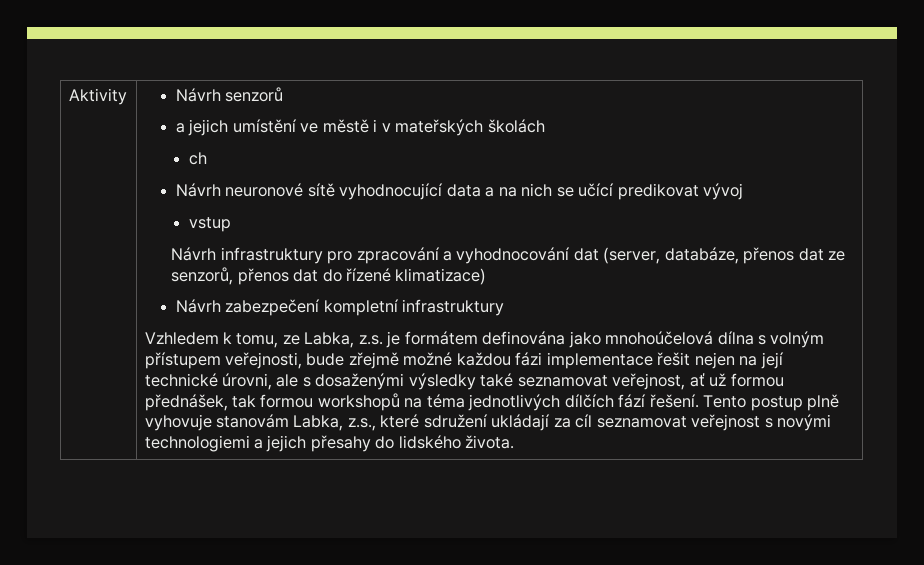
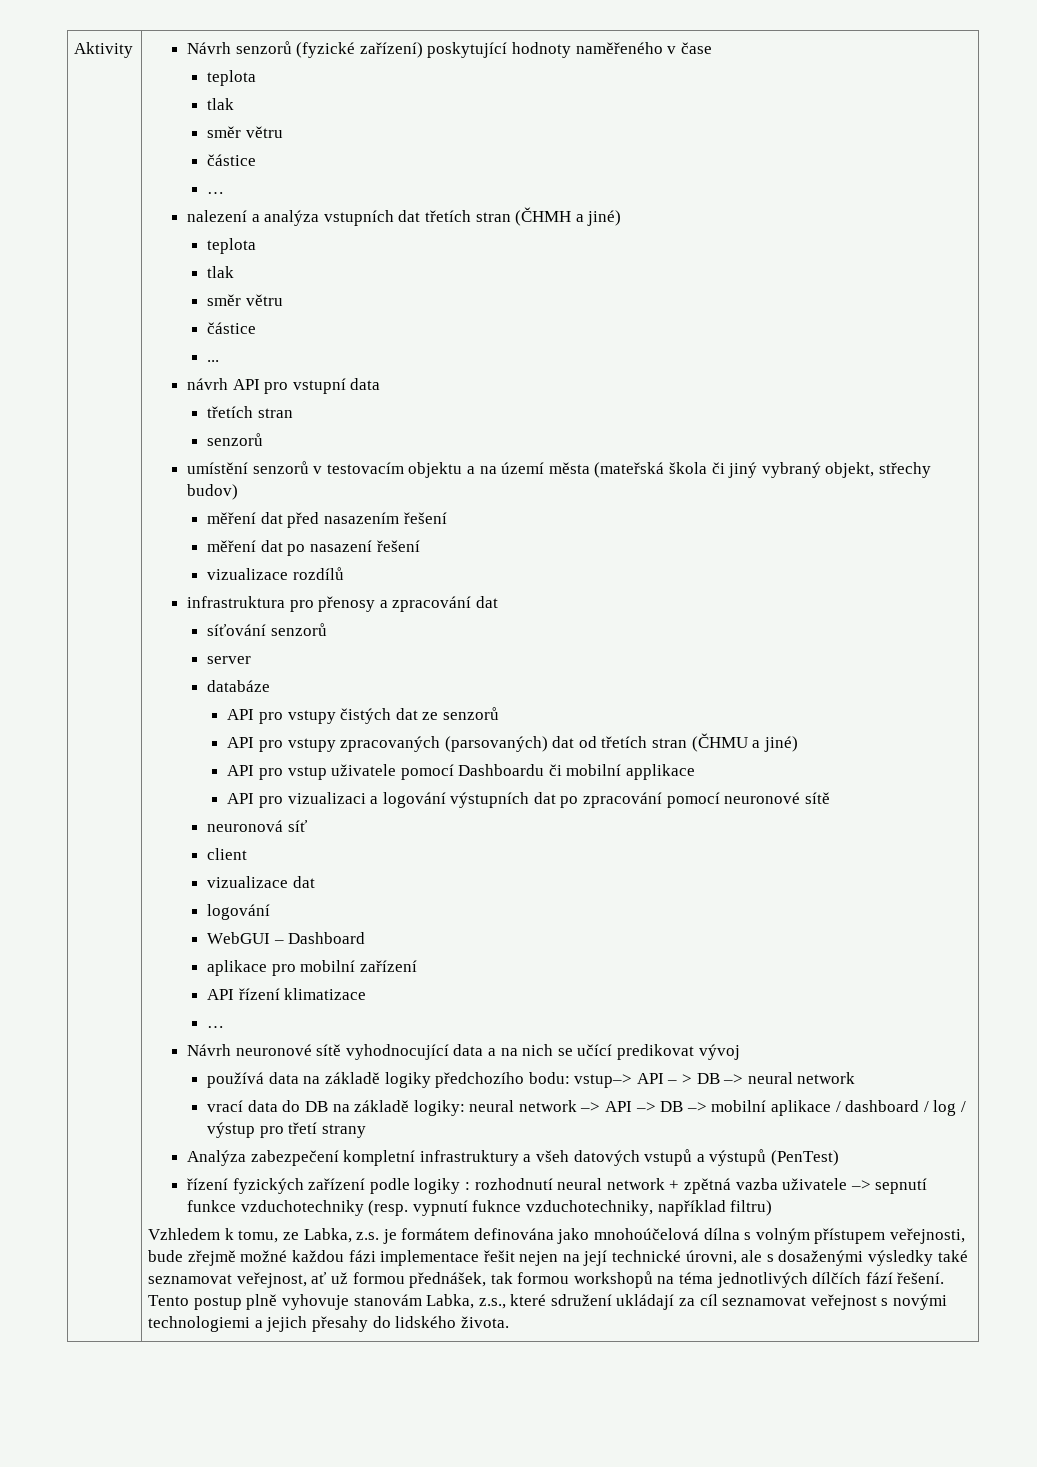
[175,119,545,136] [189,152,208,165] // a jejich umístění ve městě i v mateřských školách // ch -> [296,42,712,58] [207,70,257,86] [207,98,235,110] [207,126,283,138] [207,154,257,166] [207,192,225,194] [187,207,622,226] [207,238,257,254] [207,266,235,278] [207,294,283,306] [207,322,257,334] [207,360,220,362] [187,378,381,394] [207,406,293,418] [207,433,264,446] [187,461,931,478] [187,484,239,500] [207,512,447,528] [207,540,420,556] [207,567,344,580] [187,596,498,612] [207,623,327,636] [207,656,252,664] [207,680,271,692] [227,707,499,724] [227,733,798,752] [227,764,696,780] [227,792,830,808] [207,820,307,832] [207,848,248,860] [207,876,315,888] [207,904,271,920] [207,932,366,944] [207,960,417,976] [207,988,367,1000] [207,1026,225,1028] (fyzické zařízení) poskytující hodnoty naměřeného v čase // teplota // tlak // směr větru // částice // … // nalezení a analýza vstupních dat třetích stran (ČHMH a jiné) // teplota // tlak // směr větru // částice // ... // návrh API pro vstupní data // třetích stran // senzorů // umístění senzorů v testovacím objektu a na území města (mateřská škola či jiný vybraný objekt, střechy budov) // měření dat před nasazením řešení // měření dat po nasazení řešení // vizualizace rozdílů // infrastruktura pro přenosy a zpracování dat // síťování senzorů // server // databáze // API pro vstupy čistých dat ze senzorů // API pro vstupy zpracovaných (parsovaných) dat od třetích stran (ČHMU a jiné) // API pro vstup uživatele pomocí Dashboardu či mobilní applikace // API pro vizualizaci a logování výstupních dat po zpracování pomocí neuronové sítě // neuronová síť // client // vizualizace dat // logování // WebGUI – Dashboard // aplikace pro mobilní zařízení // API řízení klimatizace // …
[189,217,232,232] [171,247,846,264] [171,267,487,285] [175,299,505,316] vstup // Návrh infrastruktury pro zpracování a vyhodnocování dat (server, databáze, přenos dat ze senzorů, přenos dat do řízené klimatizace) // Návrh zabezpečení kompletní infrastruktury -> [207,1072,856,1088] [207,1100,966,1116] [207,1122,366,1138] [187,1149,839,1166] [187,1178,928,1194] [187,1200,773,1216] používá data na základě logiky předchozího bodu: vstup–> API – > DB –> neural network // vrací data do DB na základě logiky: neural network –> API –> DB –> mobilní aplikace / dashboard / log / výstup pro třetí strany // Analýza zabezpečení kompletní infrastruktury a všeh datových vstupů a výstupů (PenTest) // řízení fyzických zařízení podle logiky : rozhodnutí neural network + zpětná vazba uživatele –> sepnutí funkce vzduchotechniky (resp. vypnutí fuknce vzduchotechniky, například filtru)

